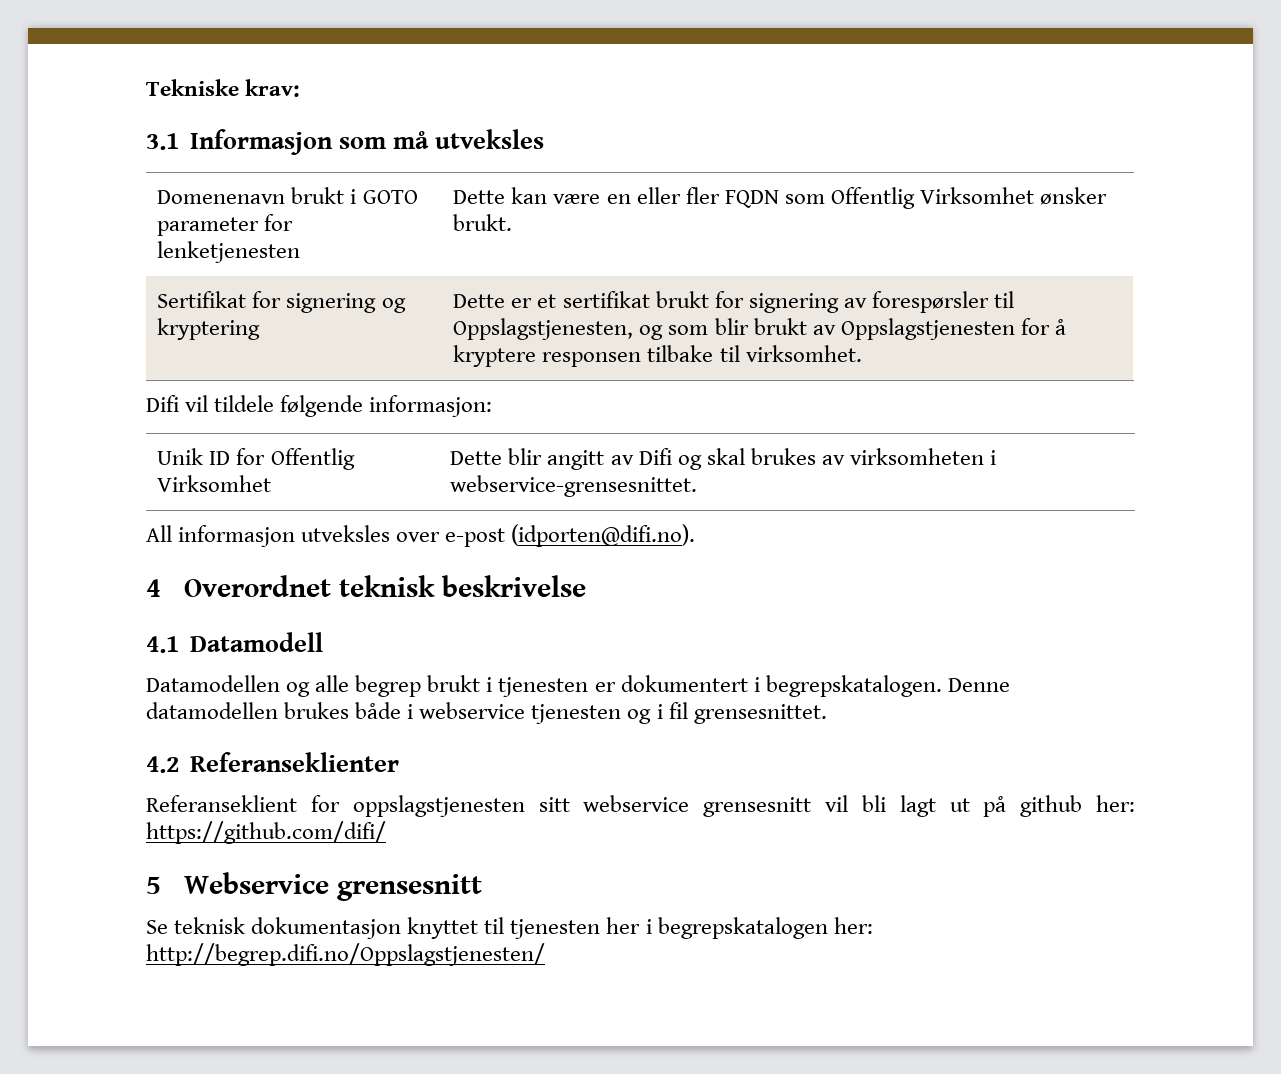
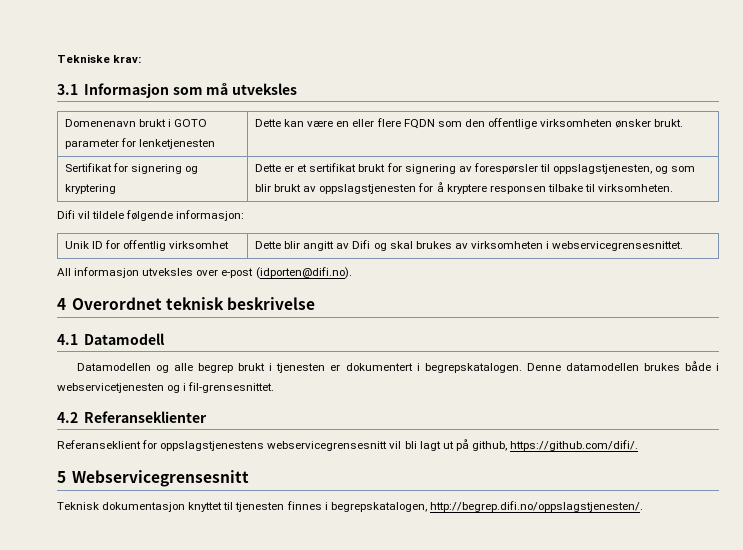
[685,187,720,204] fler -> [376,118,401,127] flere
[830,187,1034,209] Offentlig Virksomhet -> [464,118,613,129] den offentlige virksomheten
[453,318,634,340] Oppslagstjenesten, -> [553,164,653,174] oppslagstjenesten,
[840,318,1015,340] Oppslagstjenesten -> [319,184,417,194] oppslagstjenesten
[745,345,862,362] virksomhet. -> [598,184,674,192] virksomheten.
[270,448,355,470] [157,475,272,492] Offentlig Virksomhet -> [123,240,230,251] offentlig virksomhet
[450,475,698,497] webservice-grensesnittet. -> [552,241,684,251] webservicegrensesnittet.
[419,702,827,724] webservice tjenesten og i fil grensesnittet. -> [57,382,275,393] webservicetjenesten og i fil-grensesnittet.
[352,795,812,817] oppslagstjenesten sitt webservice grensesnitt -> [160,441,388,451] oppslagstjenestens webservicegrensesnitt
[1020,795,1136,817] [146,821,386,844] [146,872,483,901] [146,917,873,939] [146,943,545,966] github her: https://github.com/difi/ // 5 Webservice grensesnitt // Se teknisk dokumentasjon knyttet til tjenesten her i begrepskatalogen her: http://begrep.difi.no/Oppslagstjenesten/ -> [471,440,639,451] [57,470,249,487] [57,501,643,512] github, https://github.com/difi/. // 5 Webservicegrensesnitt // Teknisk dokumentasjon knyttet til tjenesten finnes i begrepskatalogen, http://begrep.difi.no/oppslagstjenesten/.

